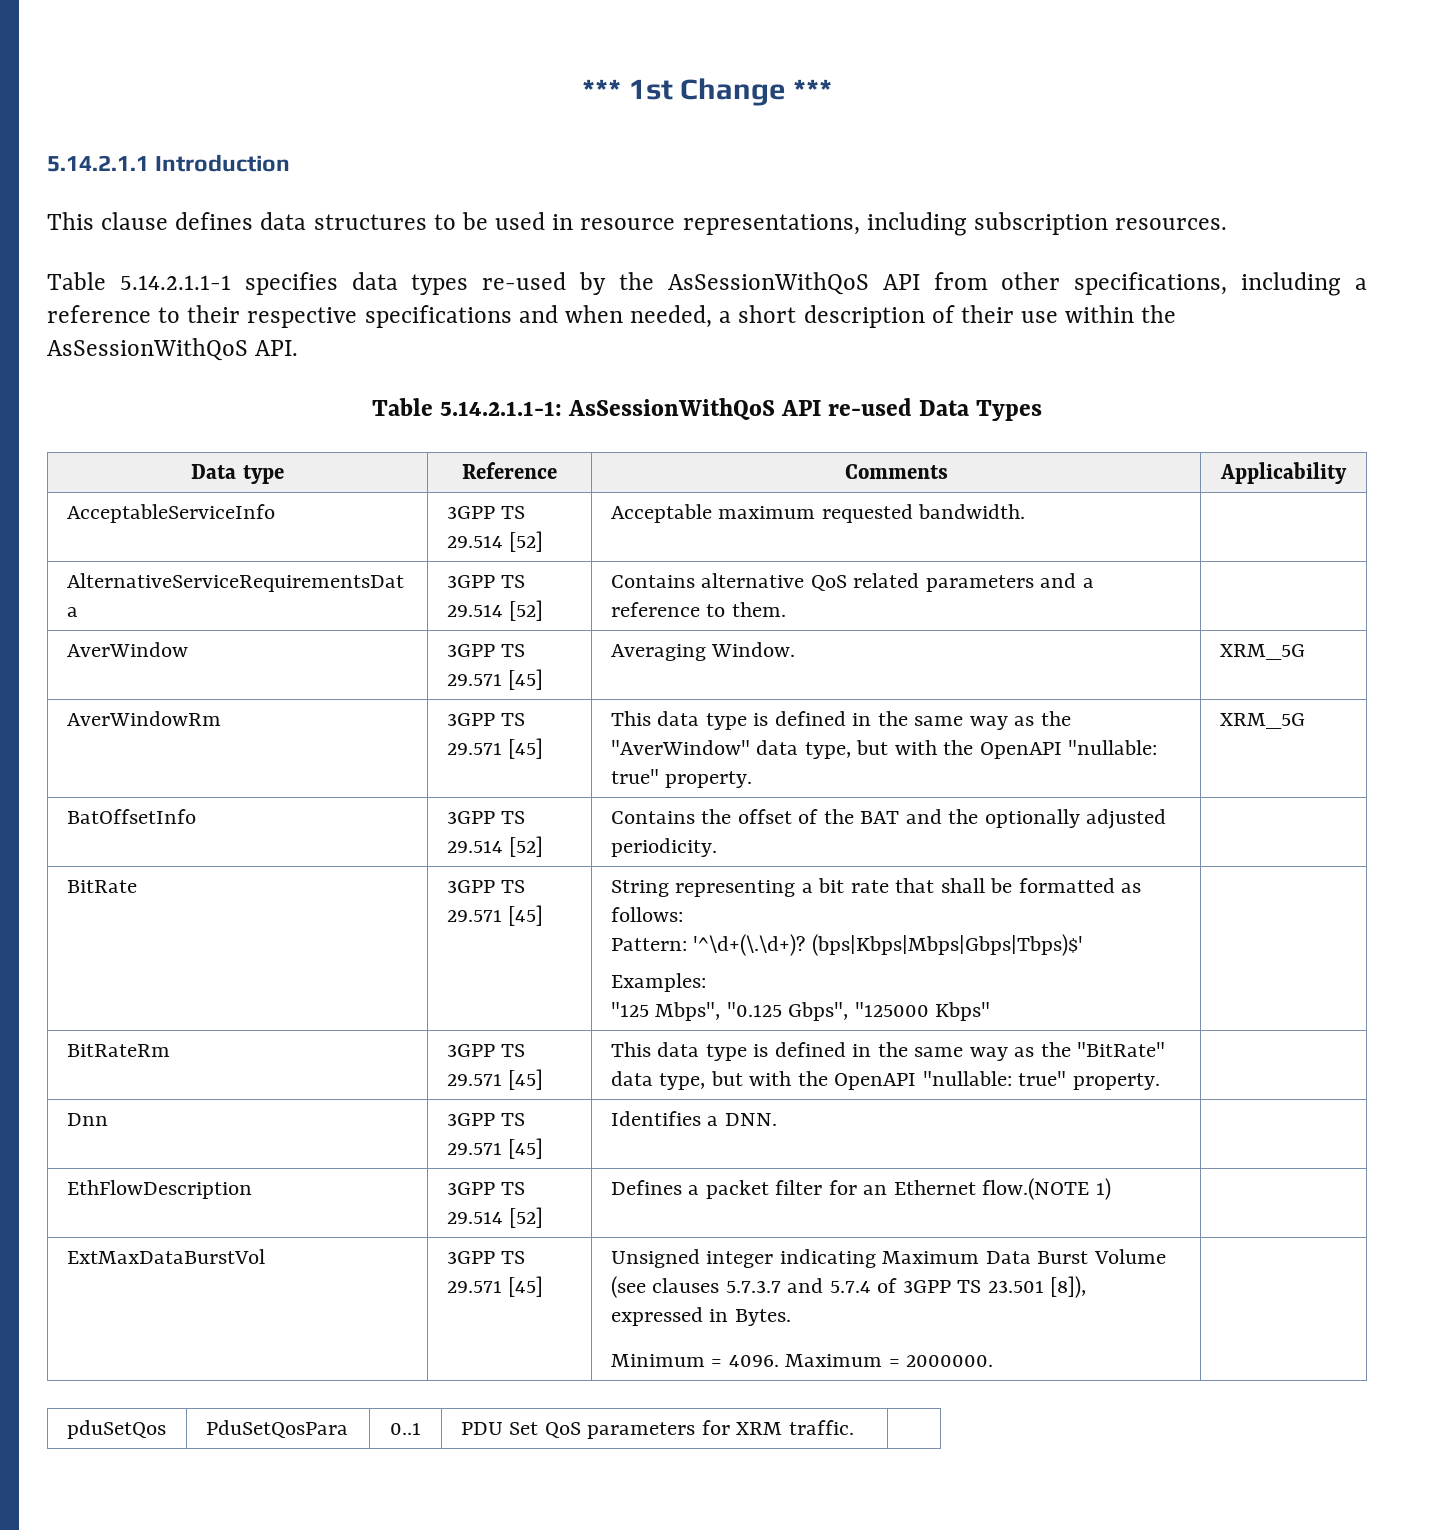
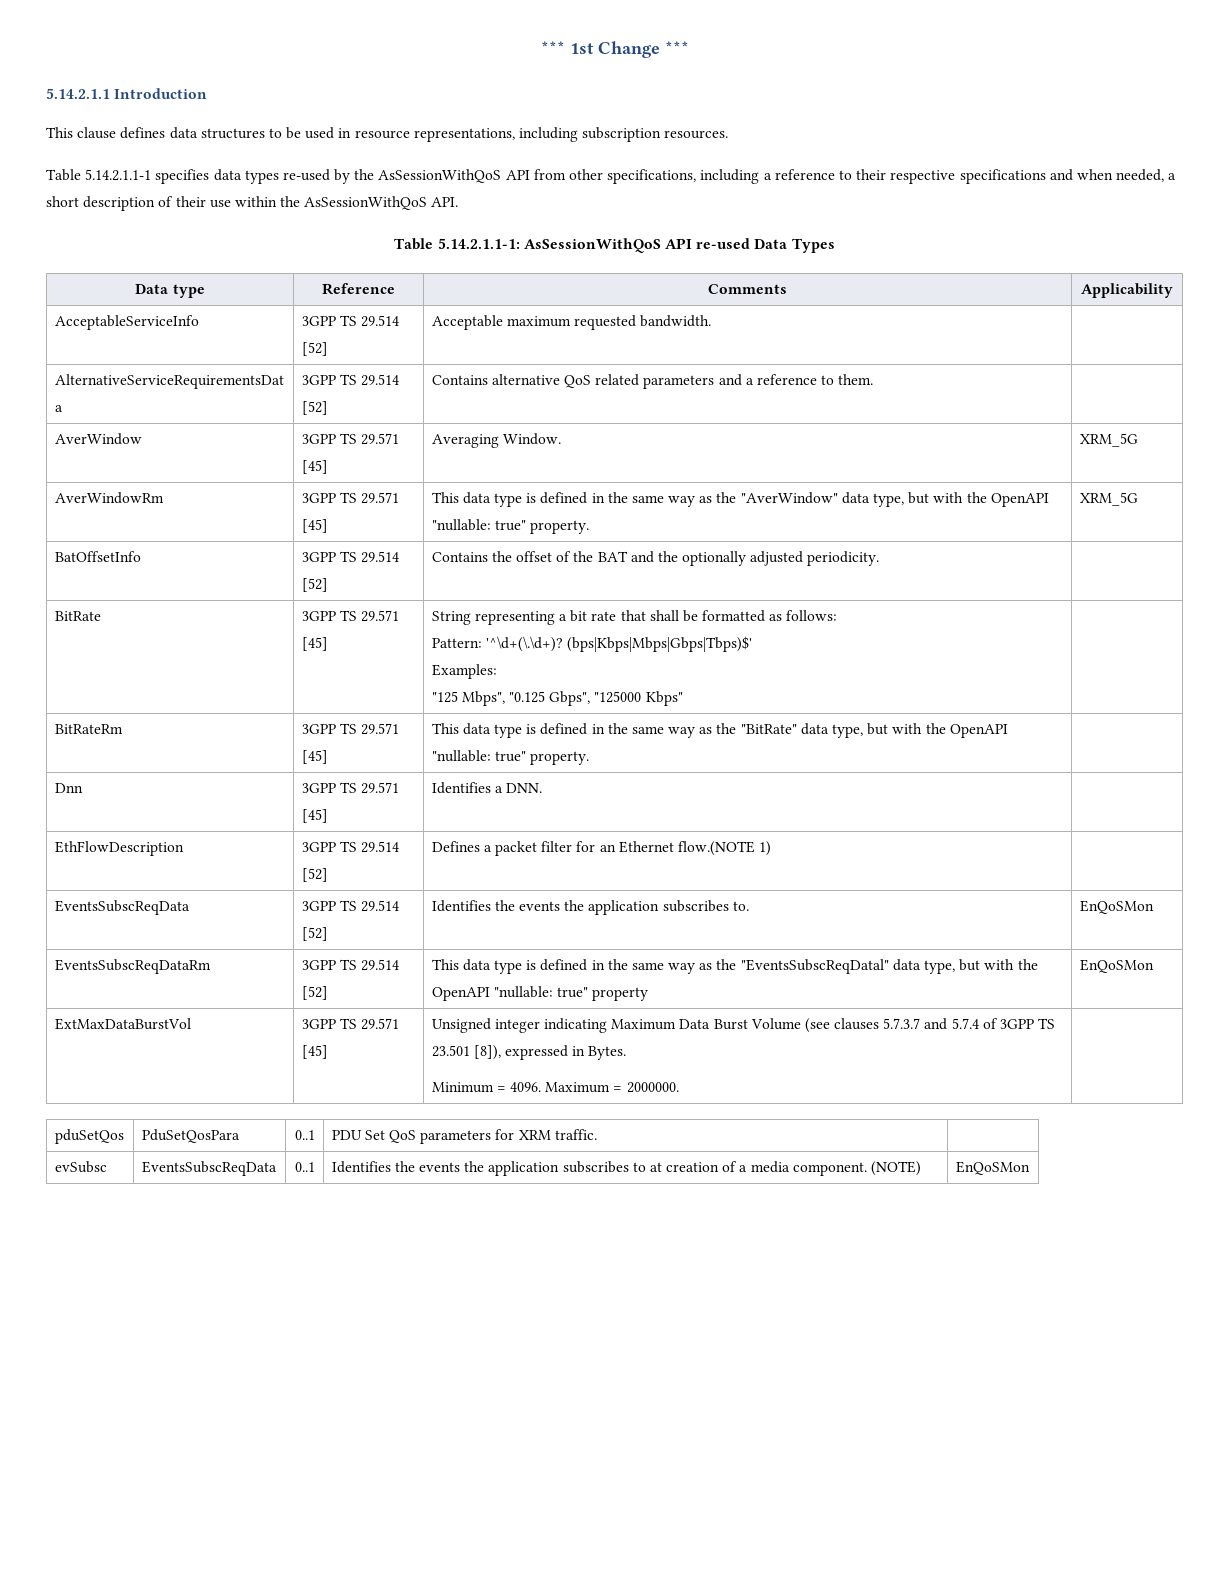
(1111, 1189) none -> [54,900,190,915] [301,900,399,912] [301,927,328,941] [431,900,749,915] [1079,900,1154,914] [54,959,211,974] [301,959,399,971] [301,986,328,1000] [431,959,1038,974] [431,986,649,1001] [1079,959,1154,973] // EventsSubscReqData | 3GPP TS 29.514 [52] | Identifies the events the application subscribes to. | EnQoSMon // EventsSubscReqDataRm | 3GPP TS 29.514 [52] | This data type is defined in the same way as the "EventsSubscReqDatal" data type, but with the OpenAPI "nullable: true" property | EnQoSMon
(854, 1427) none -> [54,1161,107,1173] [141,1161,277,1176] [294,1162,315,1172] [331,1161,922,1176] [955,1161,1030,1175] // evSubsc | EventsSubscReqData | 0..1 | Identifies the events the application subscribes to at creation of a media component. (NOTE) | EnQoSMon

